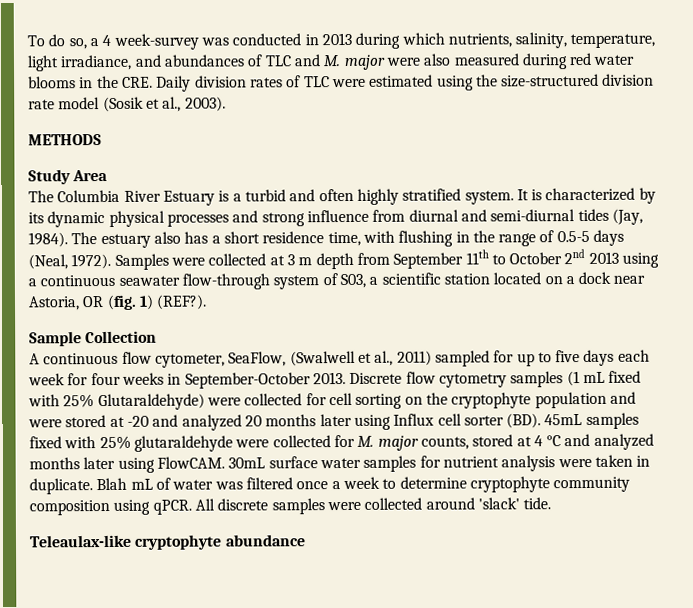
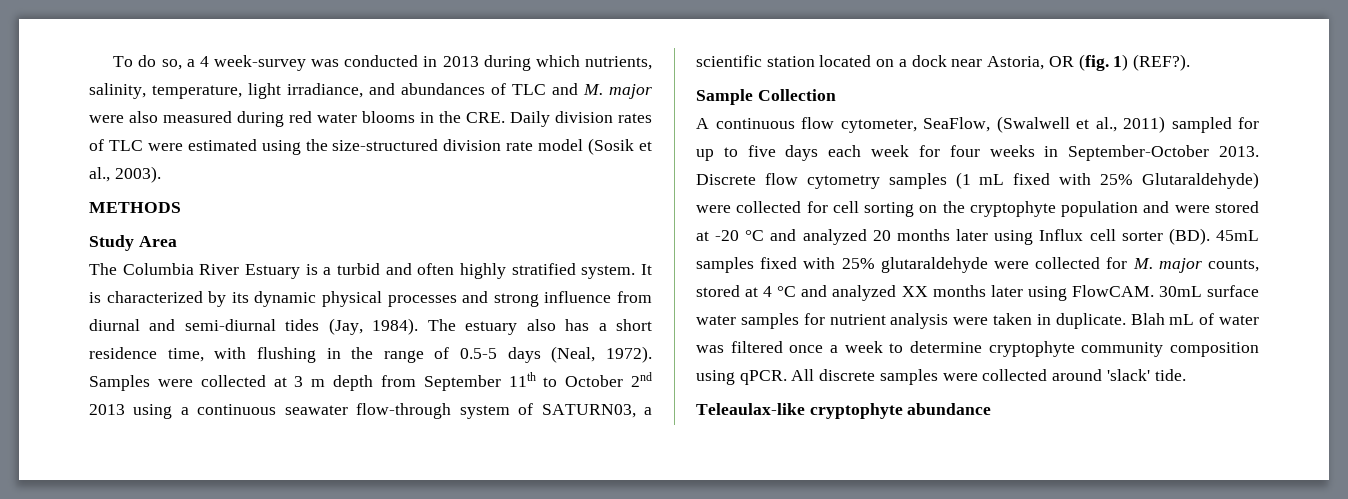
[339,273,366,289] S03, -> [541,404,636,418] SATURN03,
(149, 421) none -> [745,230,765,241] °C
(654, 441) none -> [901,286,928,297] XX

